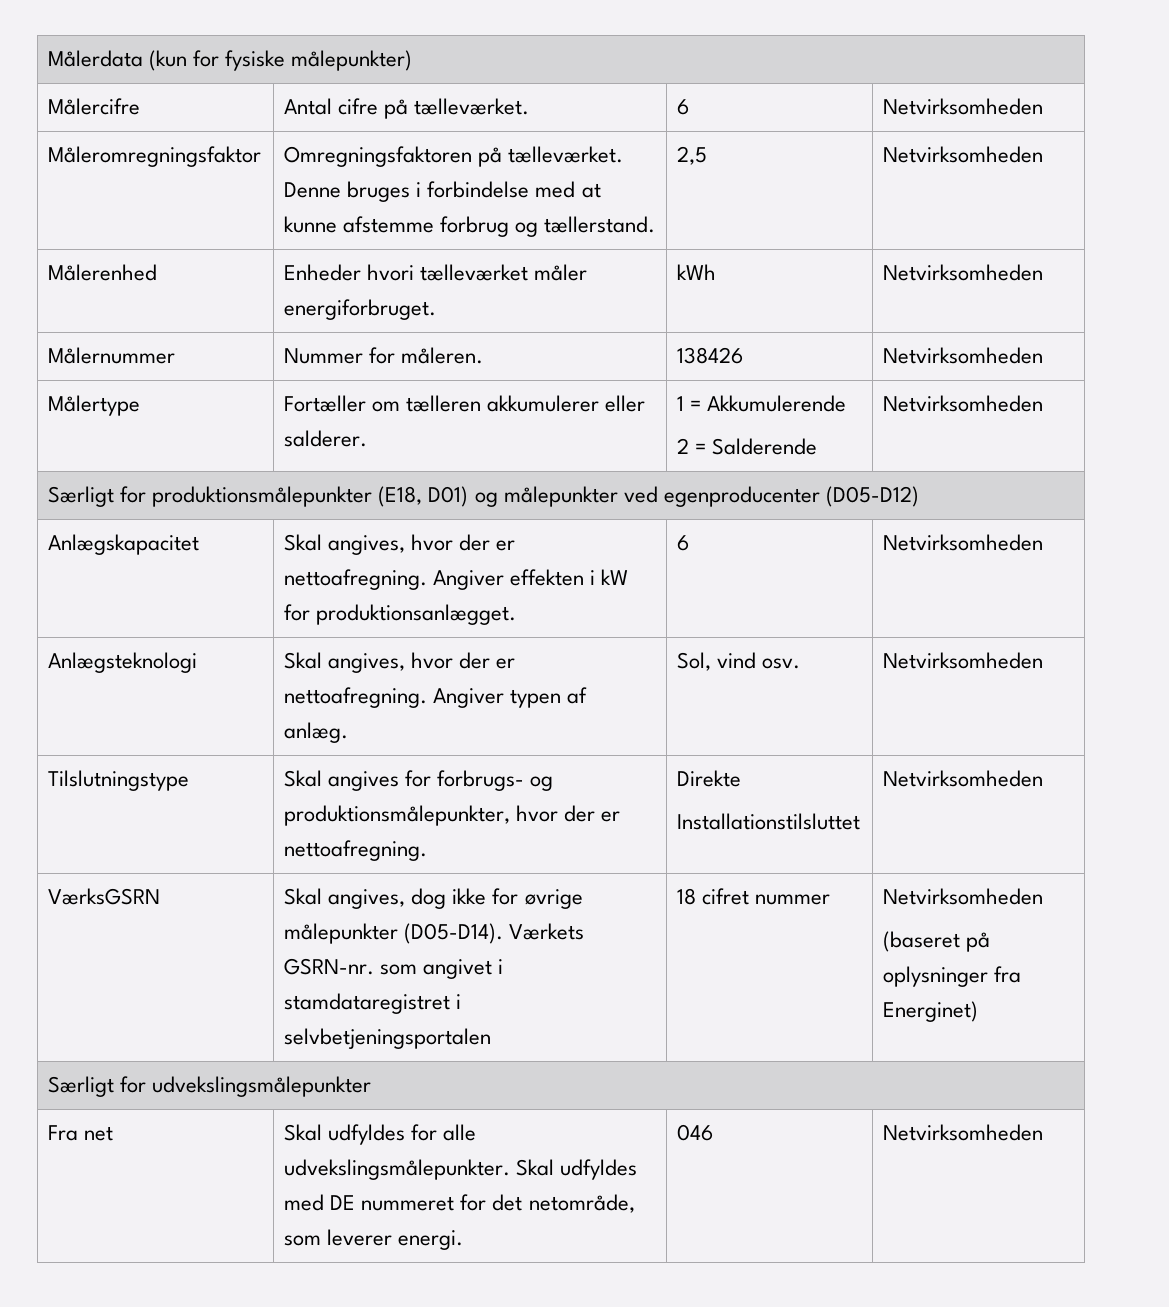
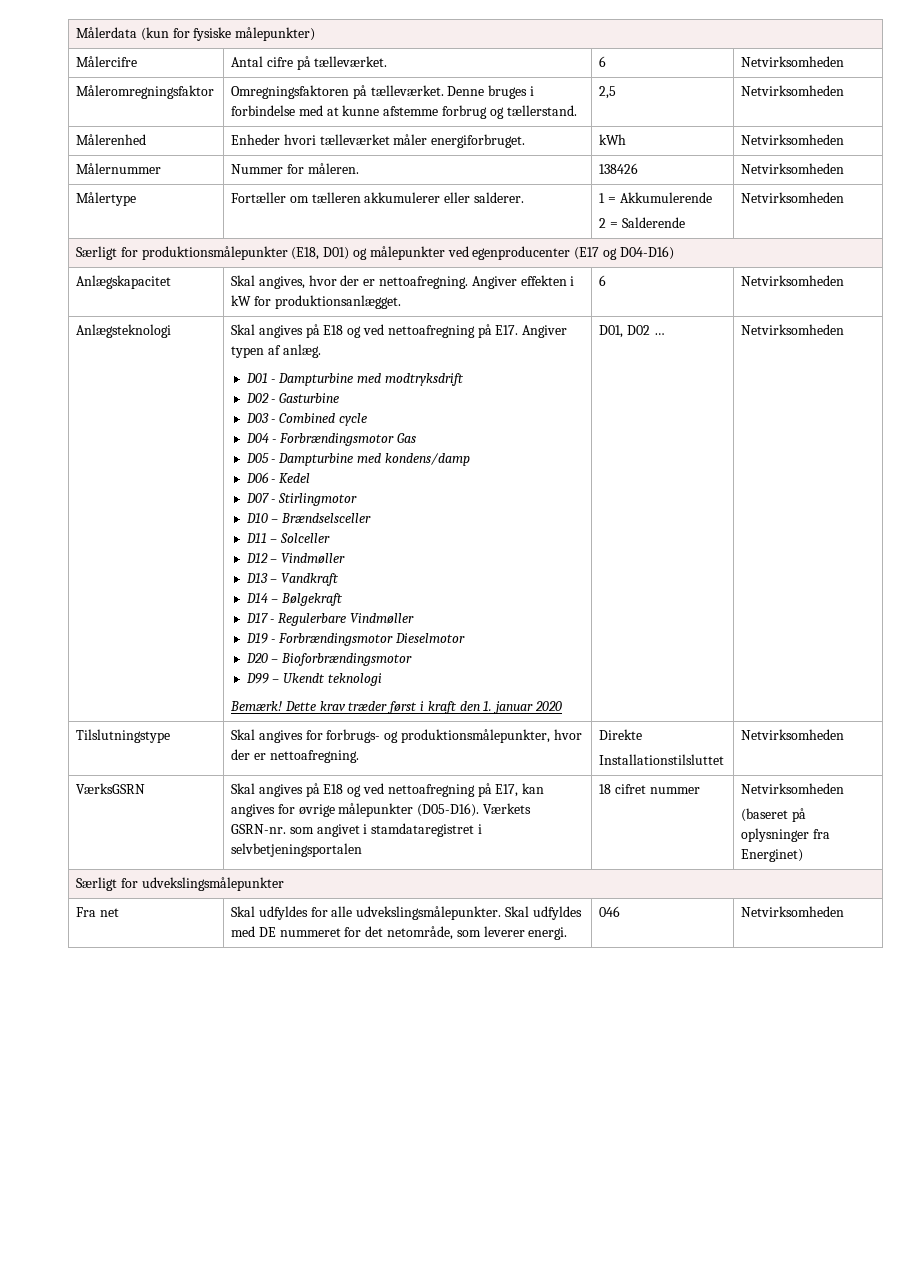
[825,486,919,507] (D05-D12) -> [574,246,674,260] (E17 og D04-D16)
[328,652,516,673] [284,687,588,708] [284,722,349,743] [677,652,801,671] angives, hvor der er nettoafregning. Angiver typen af anlæg. | Sol, vind osv. -> [258,324,568,338] [231,344,321,358] [245,373,464,386] [245,393,340,403] [245,413,367,426] [245,433,416,446] [245,453,470,466] [245,472,311,483] [245,493,358,506] [245,513,372,523] [245,533,331,543] [245,553,346,564] [245,573,340,586] [245,593,344,606] [245,613,414,626] [245,633,465,646] [245,653,413,666] [245,673,382,686] [230,701,562,714] [599,325,665,338] angives på E18 og ved nettoafregning på E17. Angiver typen af anlæg. // D01 - Dampturbine med modtryksdrift // D02 - Gasturbine // D03 - Combined cycle // D04 - Forbrændingsmotor Gas // D05 - Dampturbine med kondens/damp // D06 - Kedel // D07 - Stirlingmotor // D10 – Brændselsceller // D11 – Solceller // D12 – Vindmøller // D13 – Vandkraft // D14 – Bølgekraft // D17 - Regulerbare Vindmøller // D19 - Forbrændingsmotor Dieselmotor // D20 – Bioforbrændingsmotor // D99 – Ukendt teknologi // Bemærk! Dette krav træder først i kraft den 1. januar 2020 | D01, D02 …
[328,888,487,909] angives, dog ikke -> [258,783,545,797] [231,804,276,817] angives på E18 og ved nettoafregning på E17, kan angives
[404,923,504,944] (D05-D14). -> [417,803,480,817] (D05-D16).

